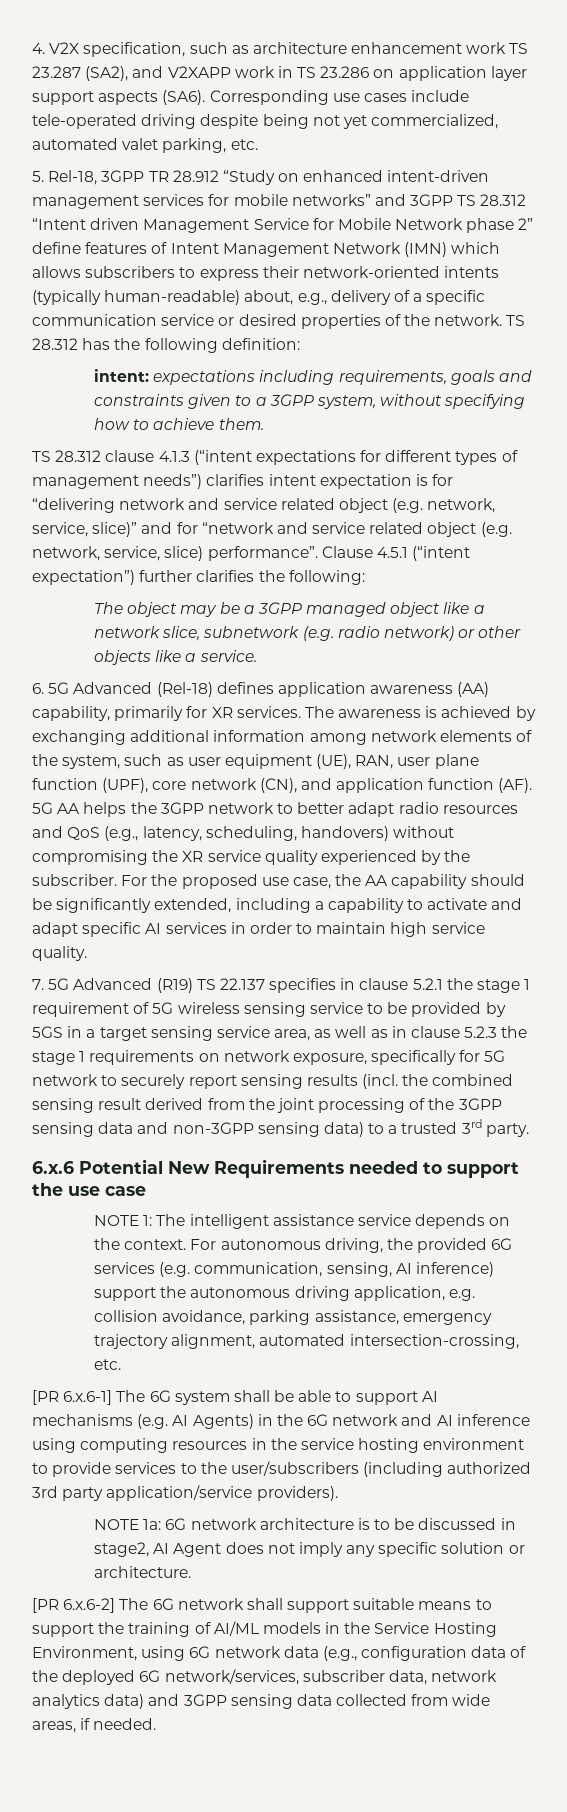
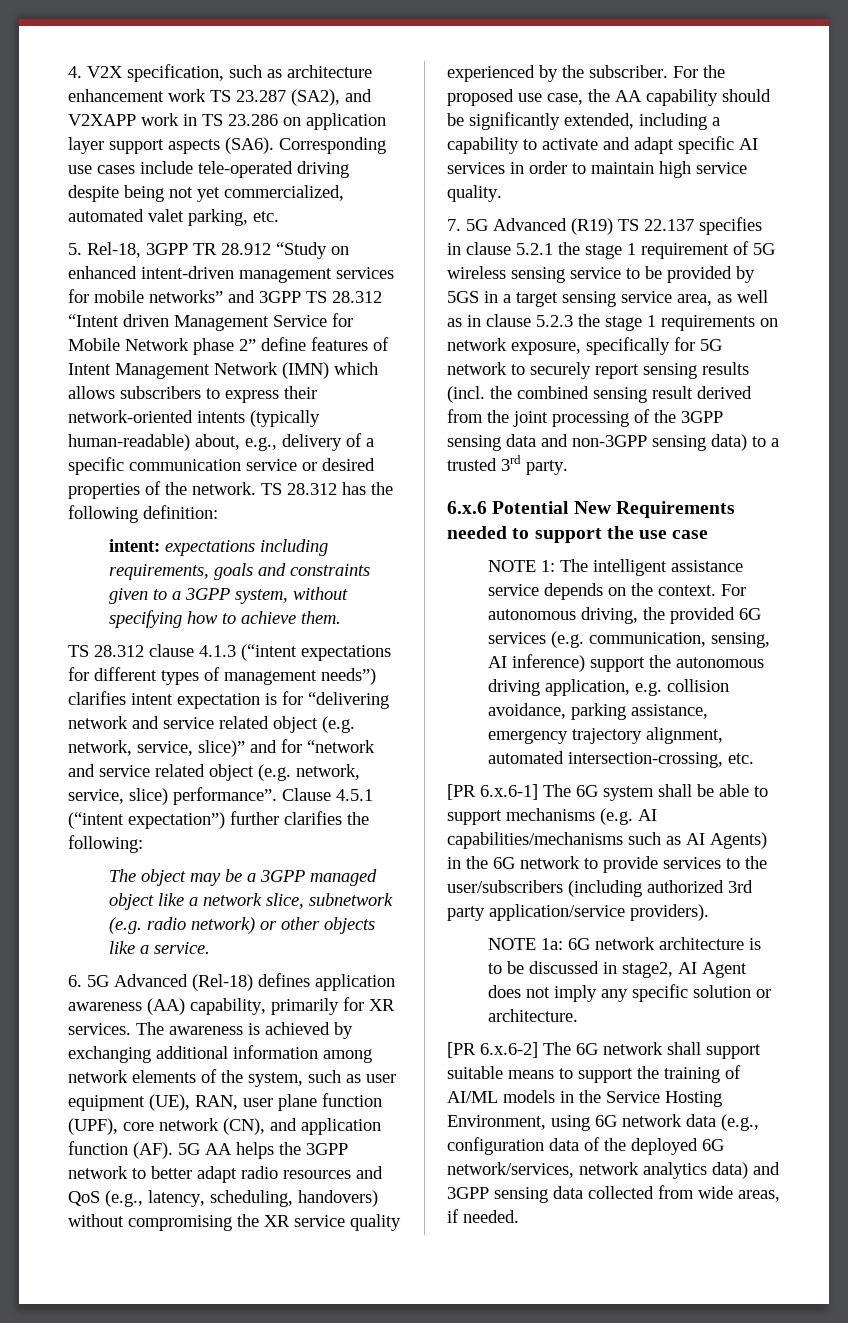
[421,1391,438,1402] AI -> (502, 817) none
(189, 1420) none -> [447,832,705,849] capabilities/mechanisms such as AI
[401,1414,530,1426] [32,1438,525,1453] and AI inference using computing resources in the service hosting environment -> (580, 862) none
[302,1670,427,1685] subscriber data, -> (574, 1170) none

